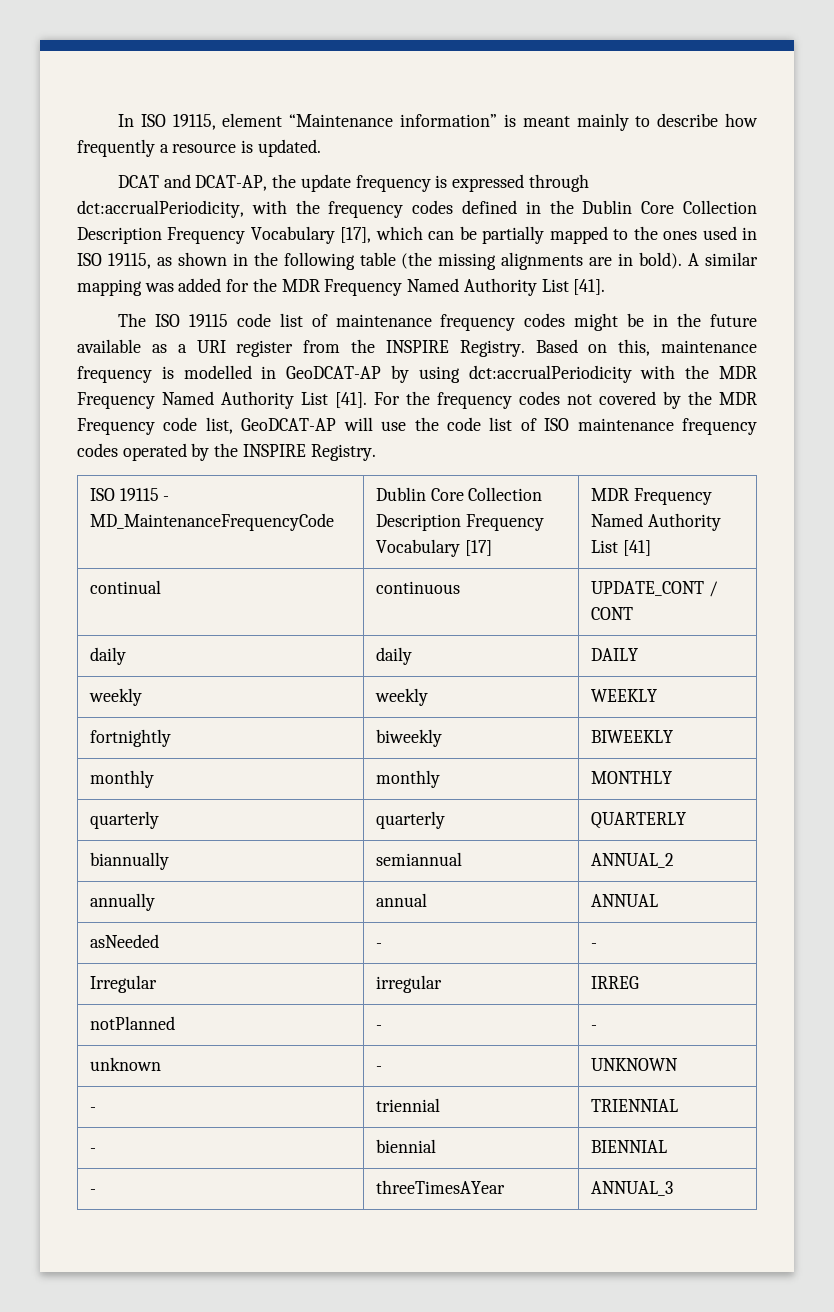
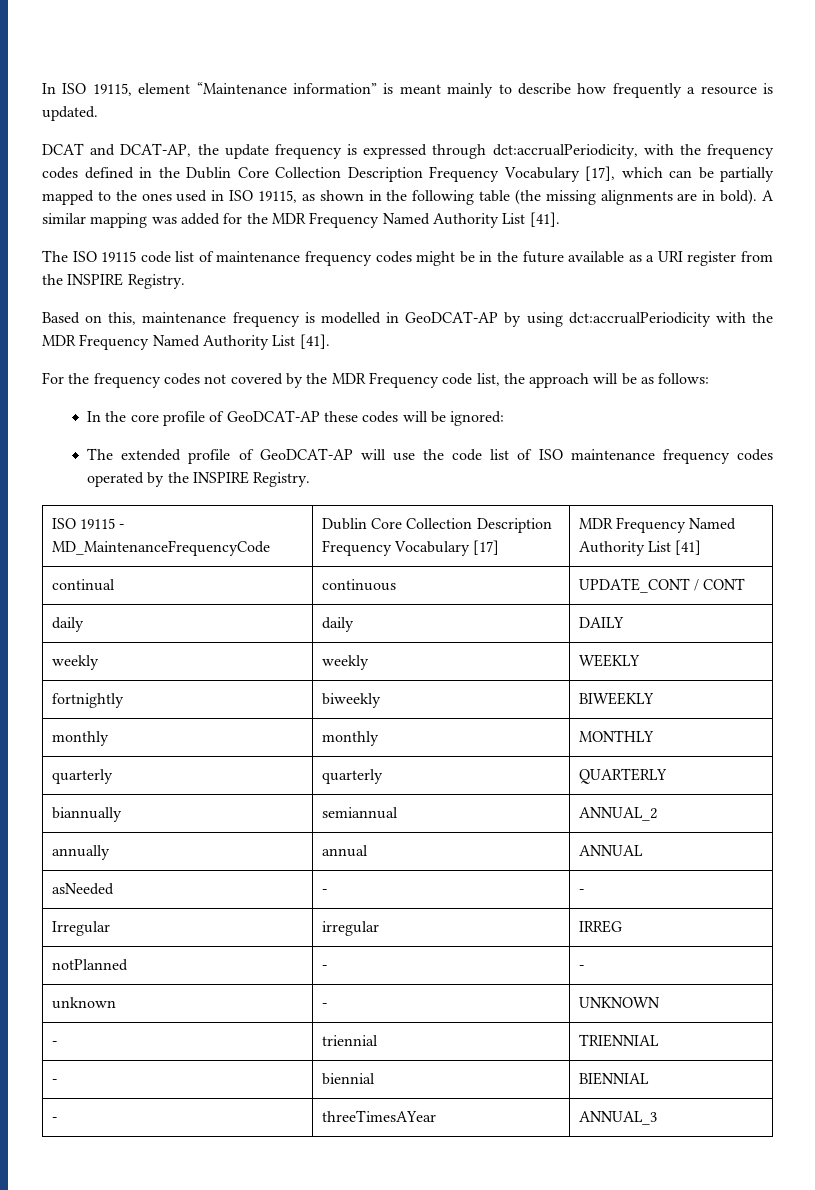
(525, 348) none -> (185, 281) //
(367, 400) none -> (330, 341) //
(233, 425) none -> [503,373,710,388] [87,410,505,426] [87,448,254,464] the approach will be as follows: // In the core profile of GeoDCAT-AP these codes will be ignored: // The extended profile of

